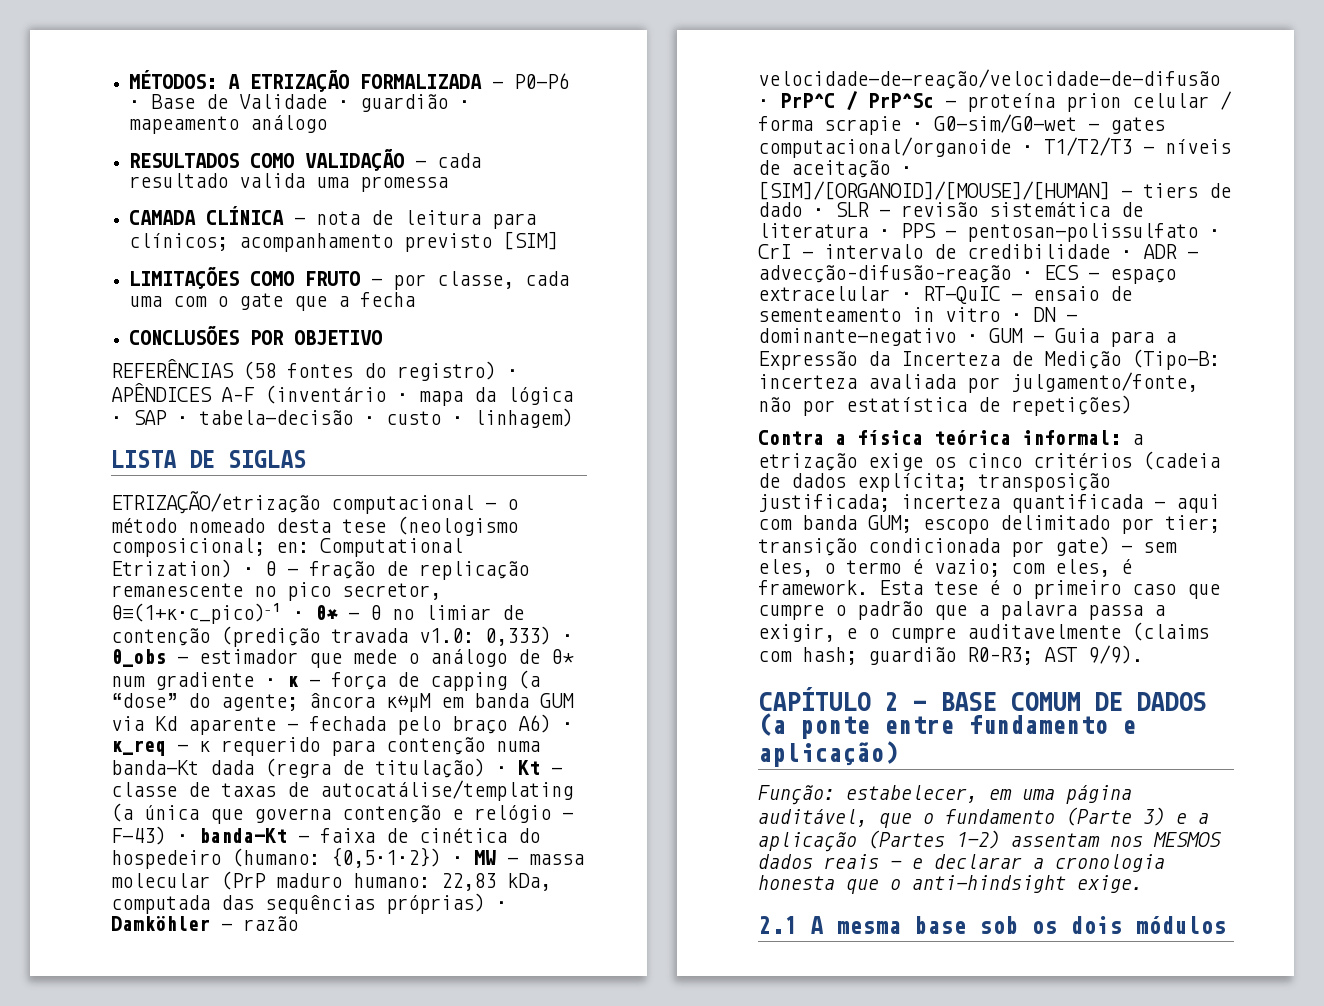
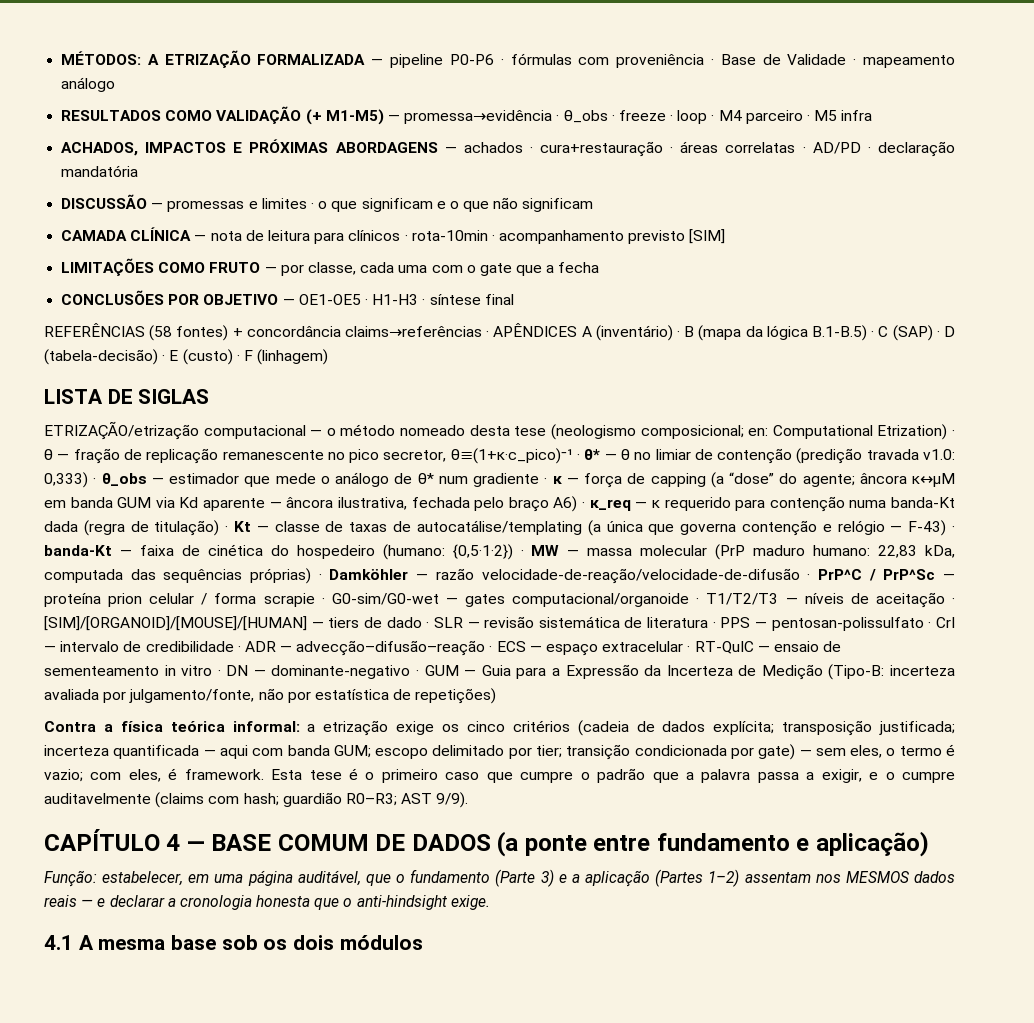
(504, 85) none -> [390,54,444,68] pipeline
(141, 104) none -> [510,53,714,68] fórmulas com proveniência ·
[360,94,471,112] guardião · -> (857, 62) none
[415,153,482,168] [129,173,449,192] — cada resultado valida uma promessa -> [305,109,873,125] [61,139,955,157] [61,165,139,177] [61,194,594,212] (+ M1-M5) — promessa→evidência · θ_obs · freeze · loop · M4 parceiro · M5 infra // ACHADOS, IMPACTOS E PRÓXIMAS ABORDAGENS — achados · cura+restauração · áreas correlatas · AD/PD · declaração mandatória // DISCUSSÃO — promessas e limites · o que significam e o que não significam
[129,233,229,251] clínicos; -> [348,230,495,241] clínicos · rota-10min ·
[111,359,518,381] [111,383,573,406] [111,408,573,428] // REFERÊNCIAS (58 fontes do registro) · APÊNDICES A–F (inventário · mapa da lógica · SAP · tabela-decisão · custo · linhagem) -> [282,294,514,305] [44,323,956,341] [44,349,329,365] — OE1-OE5 · H1-H3 · síntese final // REFERÊNCIAS (58 fontes) + concordância claims→referências · APÊNDICES A (inventário) · B (mapa da lógica B.1-B.5) · C (SAP) · D (tabela-decisão) · E (custo) · F (linhagem)
(298, 727) none -> [286,497,407,510] âncora ilustrativa,
[884,692,898,711] 2 -> [166,834,181,851] 4
[758,916,797,934] 2.1 -> [44,935,73,950] 4.1

